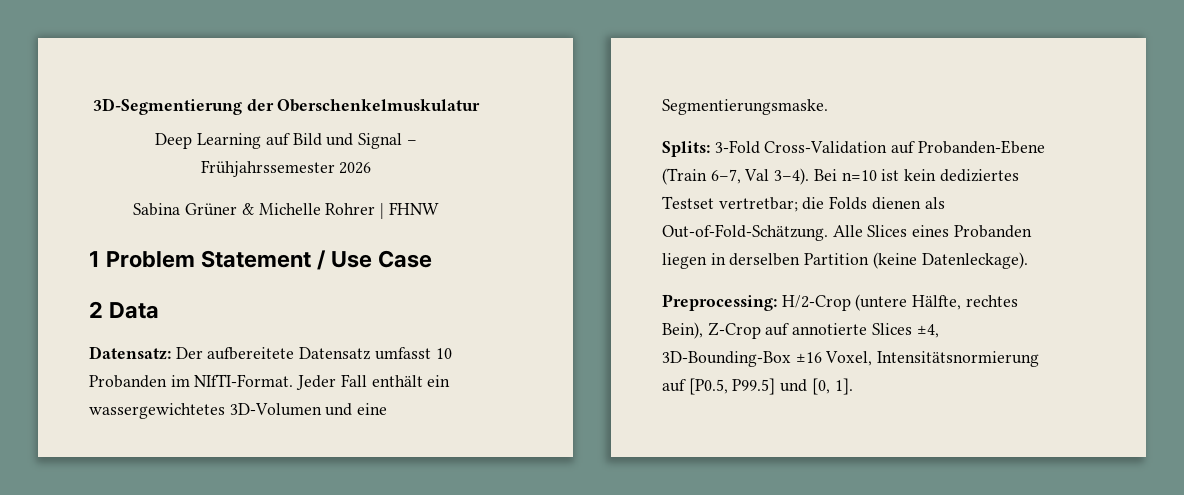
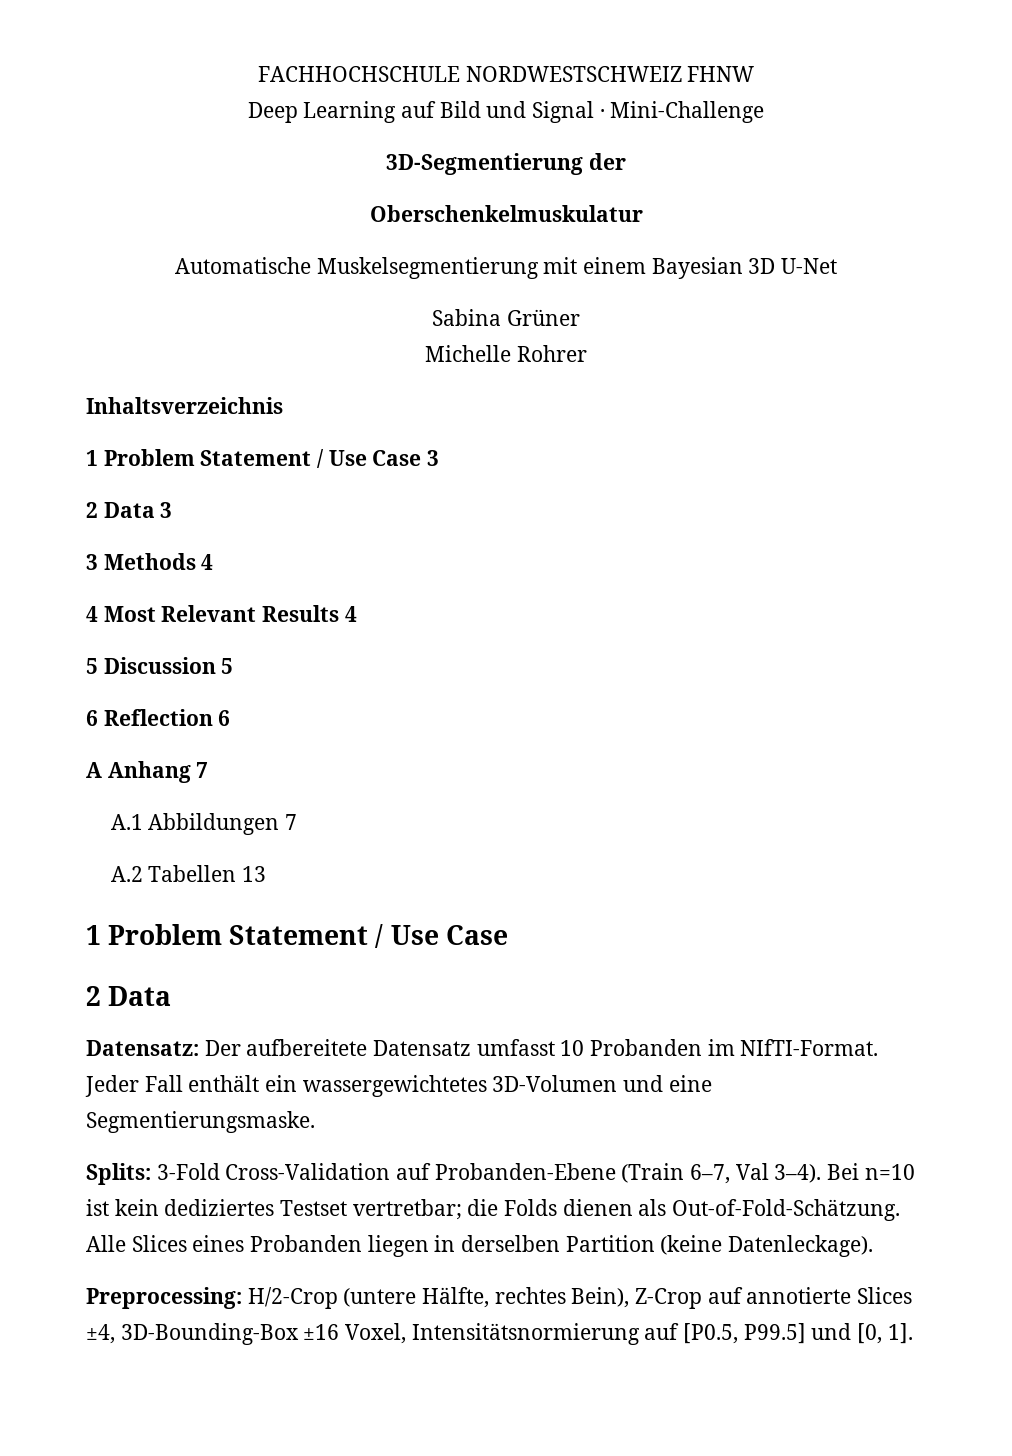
[92,98,481,115] 3D-Segmentierung der Oberschenkelmuskulatur -> [257,66,755,82] FACHHOCHSCHULE NORDWESTSCHWEIZ FHNW
[406,140,417,145] [200,160,372,177] – Frühjahrssemester 2026 -> [599,101,765,123] [386,153,626,175] [369,205,643,222] [174,257,838,279] · Mini-Challenge // 3D-Segmentierung der // Oberschenkelmuskulatur // Automatische Muskelsegmentierung mit einem Bayesian 3D U-Net
[241,203,254,215] & -> (580, 317) //
[379,202,439,219] | FHNW -> [86,397,283,414] [86,449,440,468] [86,502,173,518] [86,553,214,570] [86,605,357,622] [86,657,234,674] [86,709,231,726] [86,761,209,783] [110,813,298,835] [110,865,267,882] // Inhaltsverzeichnis // 1 Problem Statement / Use Case 3 // 2 Data 3 // 3 Methods 4 // 4 Most Relevant Results 4 // 5 Discussion 5 // 6 Reflection 6 // A Anhang 7 // A.1 Abbildungen 7 // A.2 Tabellen 13

